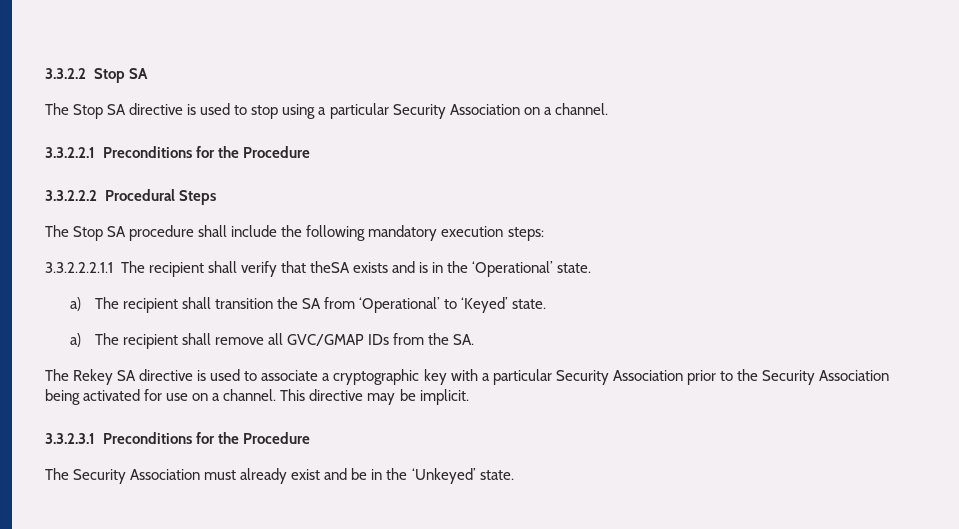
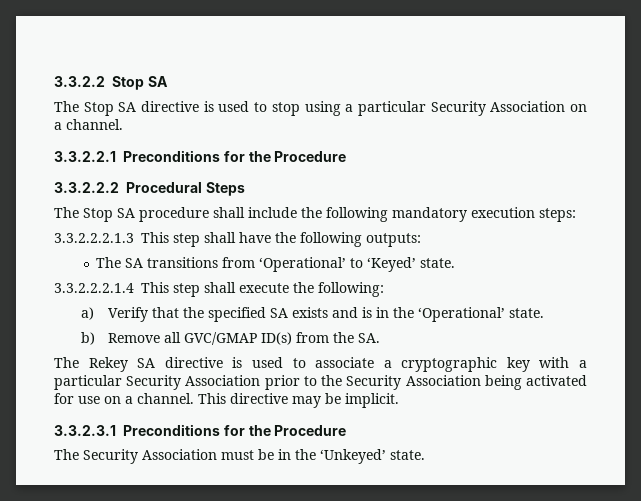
[45,261,350,277] 3.3.2.2.2.1.1 The recipient shall verify that theSA -> [54,232,421,247] [96,257,456,272] [54,282,384,297] [81,307,289,322] 3.3.2.2.2.1.3 This step shall have the following outputs: // The SA transitions from ‘Operational’ to ‘Keyed’ state. // 3.3.2.2.2.1.4 This step shall execute the following: // a) Verify that the specified SA
[69,297,547,313] [69,333,264,349] a) The recipient shall transition the SA from ‘Operational’ to ‘Keyed’ state. // a) The recipient shall remove -> [81,332,161,345] b) Remove
[368,334,390,345] IDs -> [261,332,293,345] ID(s)
[240,468,348,484] already exist and -> (254, 455) none

